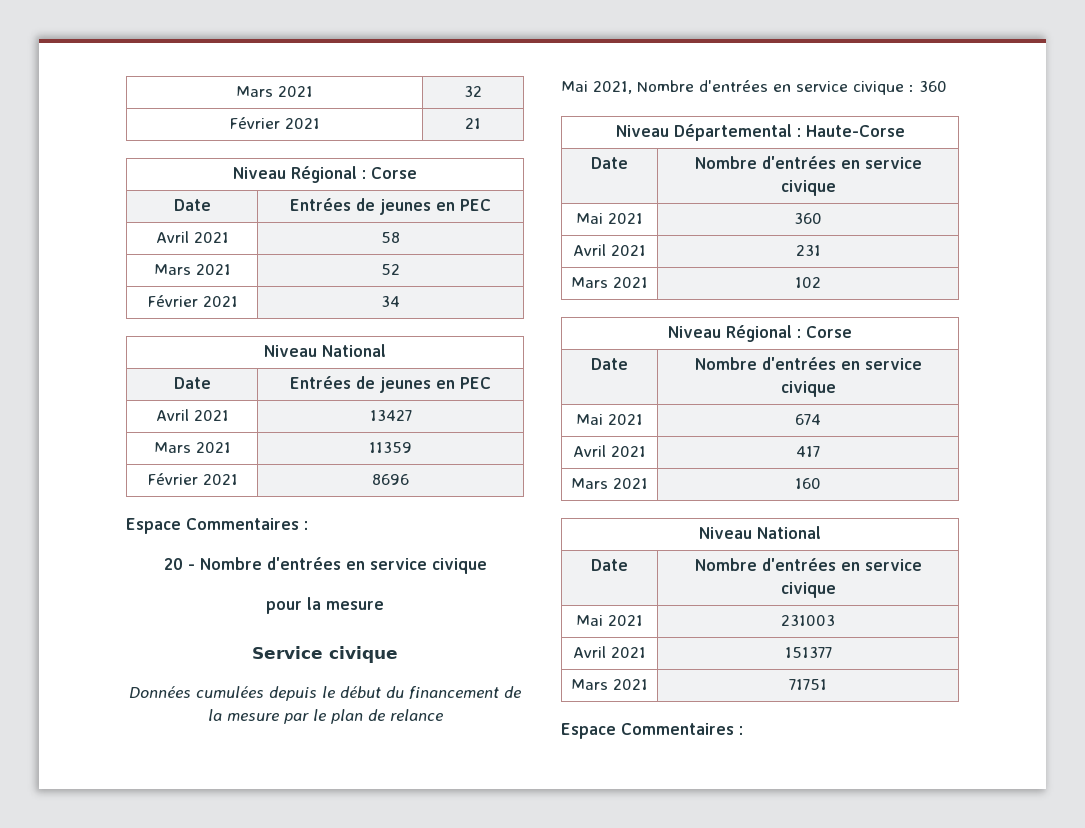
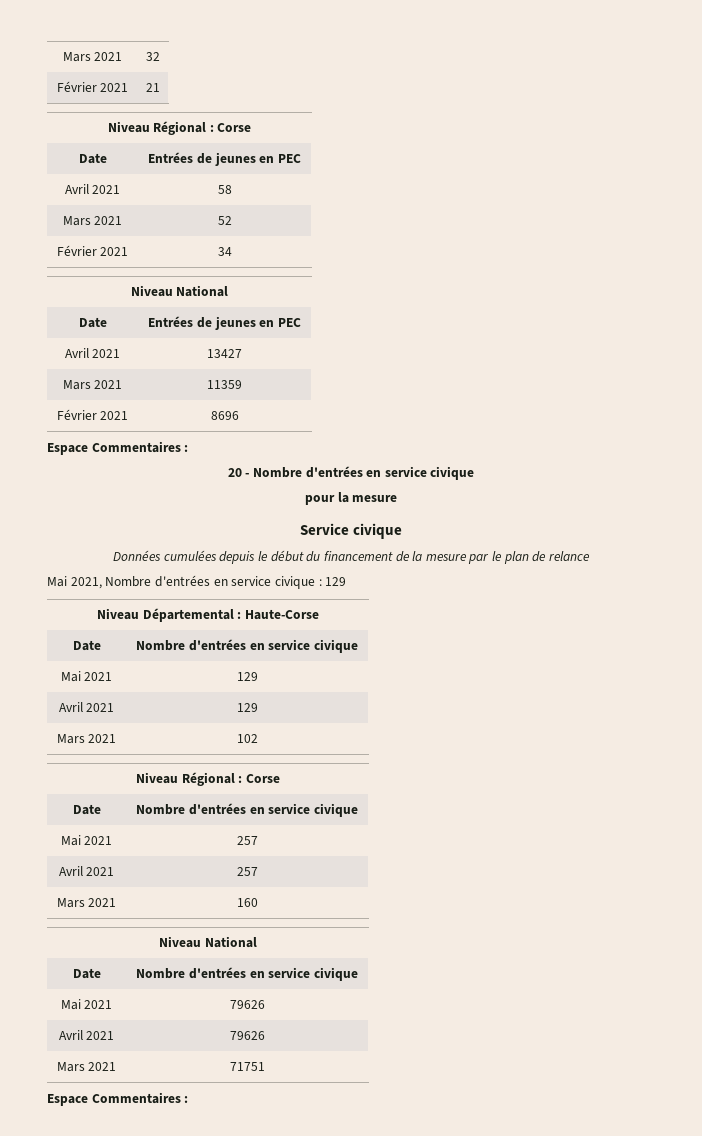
[919,81,947,92] 360 -> [325,577,347,586] 129
[794,213,822,224] [573,244,646,256] [795,245,821,256] 360 // Avril 2021 | 231 -> [236,672,258,681] [58,702,115,712] [236,703,258,712] 129 // Avril 2021 | 129
[795,414,821,425] [573,445,646,457] [796,446,820,457] 674 // Avril 2021 | 417 -> [236,836,258,845] [58,866,115,876] [236,867,258,876] 257 // Avril 2021 | 257
[781,615,835,626] [573,646,646,658] [784,647,832,658] 231003 // Avril 2021 | 151377 -> [229,1000,265,1009] [58,1030,115,1040] [229,1031,265,1040] 79626 // Avril 2021 | 79626

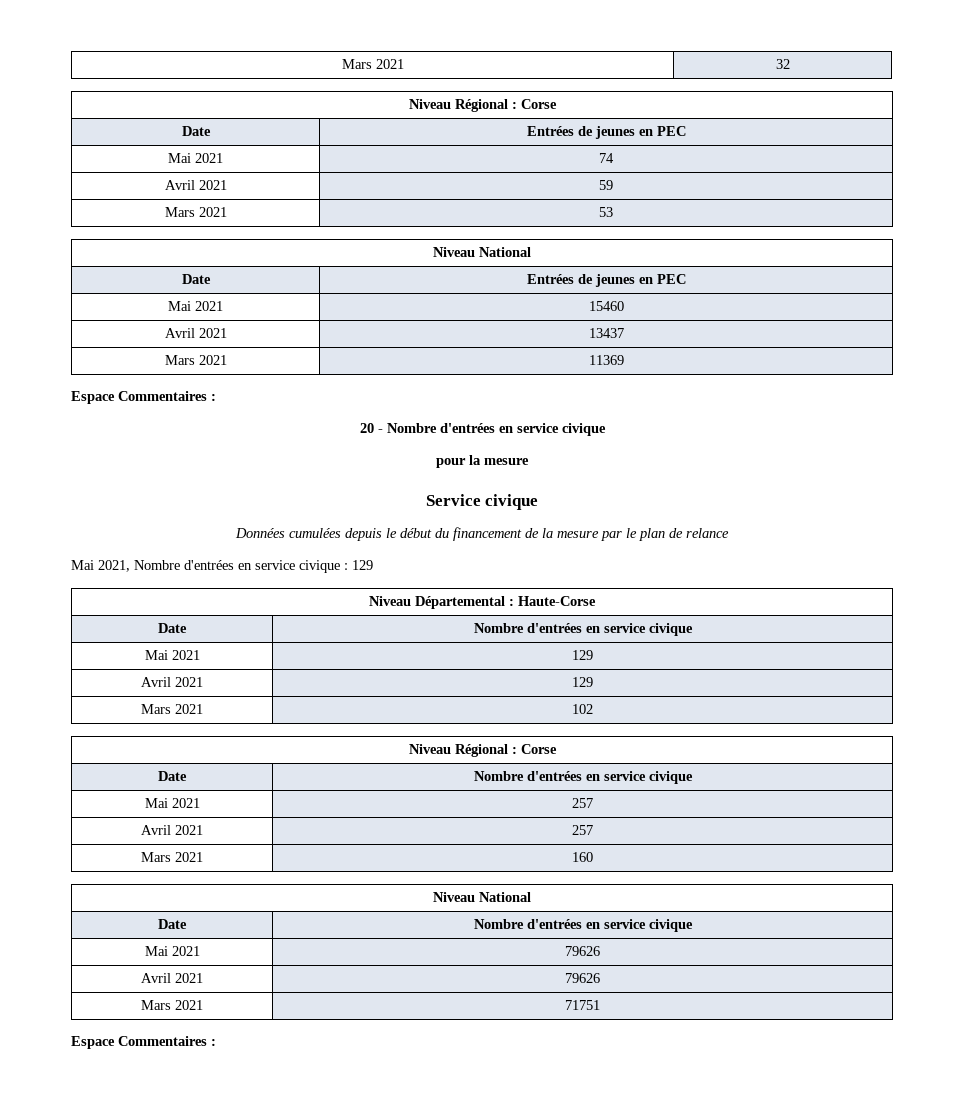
[56,81,129,92] [146,83,160,92] // Février 2021 | 21 -> (790, 64) none
[64,184,121,194] [217,185,232,194] [62,216,123,226] [217,216,232,225] [56,245,129,256] [217,247,232,256] // Avril 2021 | 58 // Mars 2021 | 52 // Février 2021 | 34 -> [168,153,223,163] [599,153,614,163] [164,180,227,190] [599,180,613,190] [164,207,227,217] [599,207,613,217] // Mai 2021 | 74 // Avril 2021 | 59 // Mars 2021 | 53
[64,348,121,358] [207,349,242,358] [62,380,123,390] [207,380,242,389] [56,409,129,420] [210,411,239,420] // Avril 2021 | 13427 // Mars 2021 | 11359 // Février 2021 | 8696 -> [168,301,223,311] [588,301,624,311] [164,328,227,338] [588,328,624,338] [164,355,227,365] [588,355,624,365] // Mai 2021 | 15460 // Avril 2021 | 13437 // Mars 2021 | 11369

